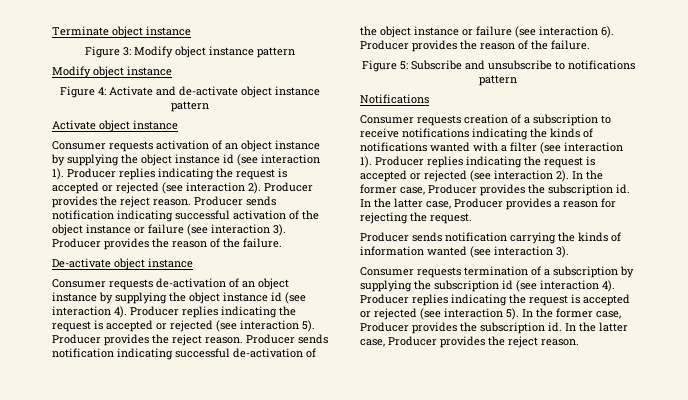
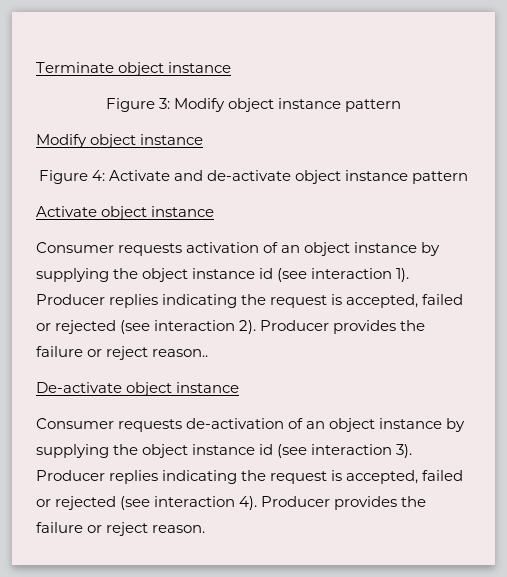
[52,182,99,194] accepted -> [346,294,464,308] accepted, failed
[120,196,276,208] [52,210,319,222] [52,224,286,236] [52,238,282,250] reject reason. Producer sends notification indicating successful activation of the object instance or failure (see interaction 3). Producer provides the reason of the failure. -> [36,346,209,360] failure or reject reason..
[114,306,296,318] [52,320,315,332] [52,334,328,346] [52,348,316,360] [360,26,614,38] [360,40,590,52] [361,60,635,72] [479,75,517,86] [360,94,429,104] [360,114,611,126] [360,128,593,140] [360,142,623,154] [360,156,595,168] [360,170,603,182] [360,184,630,196] [360,198,616,210] [360,212,472,224] [360,232,621,244] [360,246,569,258] [360,266,634,278] [360,280,615,292] [360,294,630,306] [360,308,621,320] [360,322,628,334] [360,336,505,348] 4). Producer replies indicating the request is accepted or rejected (see interaction 5). Producer provides the reject reason. Producer sends notification indicating successful de-activation of the object instance or failure (see interaction 6). Producer provides the reason of the failure. // Figure 5: Subscribe and unsubscribe to notifications pattern // Notifications // Consumer requests creation of a subscription to receive notifications indicating the kinds of notifications wanted with a filter (see interaction 1). Producer replies indicating the request is accepted or rejected (see interaction 2). In the former case, Producer provides the subscription id. In the latter case, Producer provides a reason for rejecting the request. // Producer sends notification carrying the kinds of information wanted (see interaction 3). // Consumer requests termination of a subscription by supplying the subscription id (see interaction 4). Producer replies indicating the request is accepted or rejected (see interaction 5). In the former case, Producer provides the subscription id. In the latter case, Producer provides the -> [396,444,413,458] [36,470,464,484] [36,496,427,510] [36,522,103,533] 3). Producer replies indicating the request is accepted, failed or rejected (see interaction 4). Producer provides the failure or

